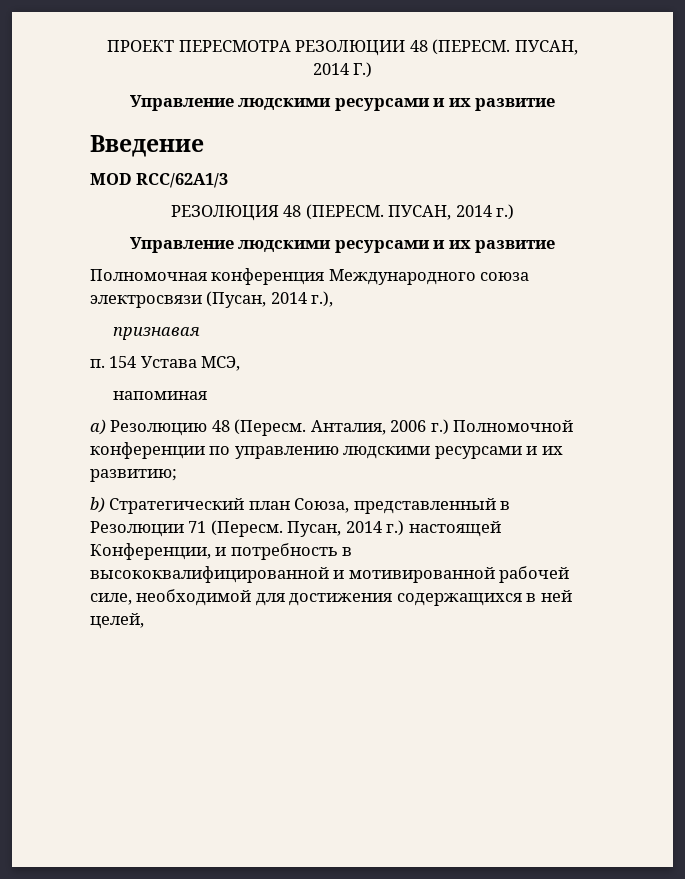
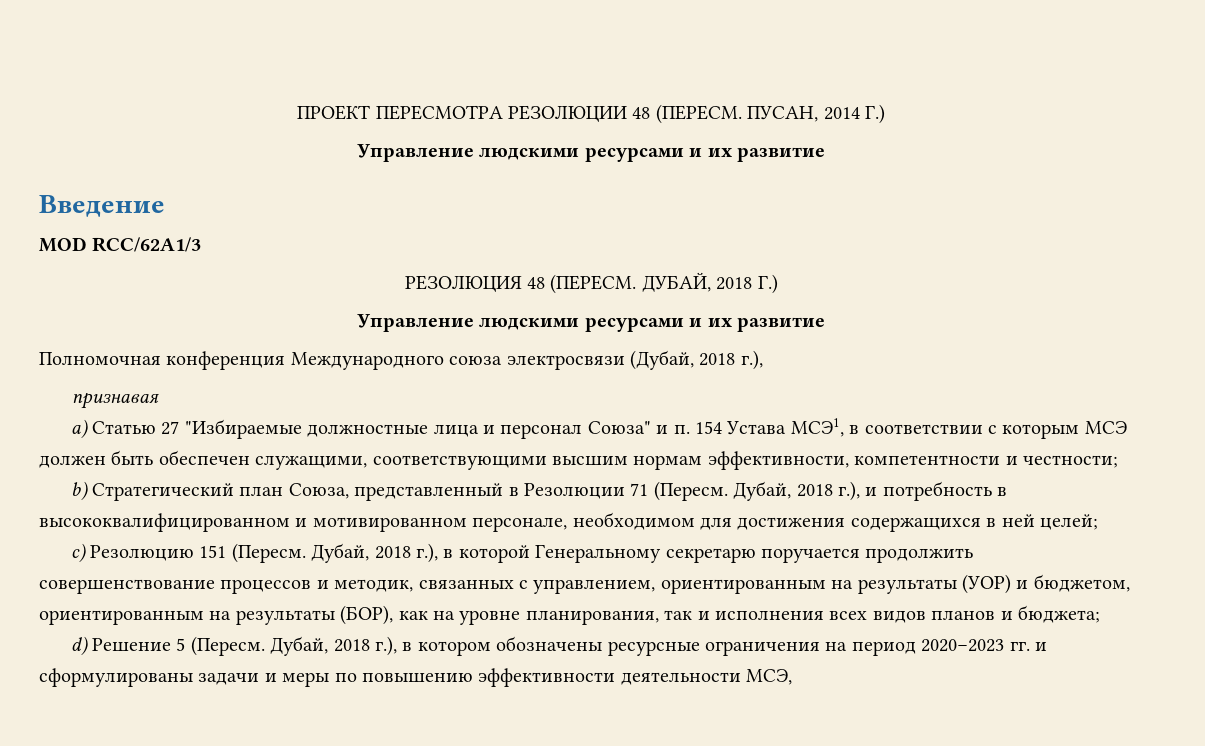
[388,204,515,220] ПУСАН, 2014 г.) -> [641,272,778,294] ДУБАЙ, 2018 Г.)
[206,291,307,308] (Пусан, 2014 -> [629,350,736,370] (Дубай, 2018
[90,356,241,371] [112,391,207,400] [90,419,574,436] [90,442,563,459] [90,469,177,482] п. 154 Устава МСЭ, // напоминая // а) Резолюцию 48 (Пересм. Анталия, 2006 г.) Полномочной конференции по управлению людскими ресурсами и их развитию; -> [70,418,1127,439] [39,450,1118,470] a) Статью 27 "Избираемые должностные лица и персонал Союза" и п. 154 Устава МСЭ1, в соответствии с которым МСЭ должен быть обеспечен служащими, соответствующими высшим нормам эффективности, компетентности и честности;
[287,520,501,537] [90,543,353,560] [90,566,570,583] [90,589,252,606] Пусан, 2014 г.) настоящей Конференции, и потребность в высококвалифицированной и мотивированной рабочей силе, необходимой -> [733,481,1008,501] [39,512,695,532] Дубай, 2018 г.), и потребность в высококвалифицированном и мотивированном персонале, необходимом
[90,613,144,629] целей, -> [1039,514,1098,530] [70,543,974,563] [39,574,1130,594] [39,605,1100,625] [70,636,1048,656] [39,668,793,687] целей; // c) Резолюцию 151 (Пересм. Дубай, 2018 г.), в которой Генеральному секретарю поручается продолжить совершенствование процессов и методик, связанных с управлением, ориентированным на результаты (УОР) и бюджетом, ориентированным на результаты (БОР), как на уровне планирования, так и исполнения всех видов планов и бюджета; // d) Решение 5 (Пересм. Дубай, 2018 г.), в котором обозначены ресурсные ограничения на период 2020−2023 гг. и сформулированы задачи и меры по повышению эффективности деятельности МСЭ,

